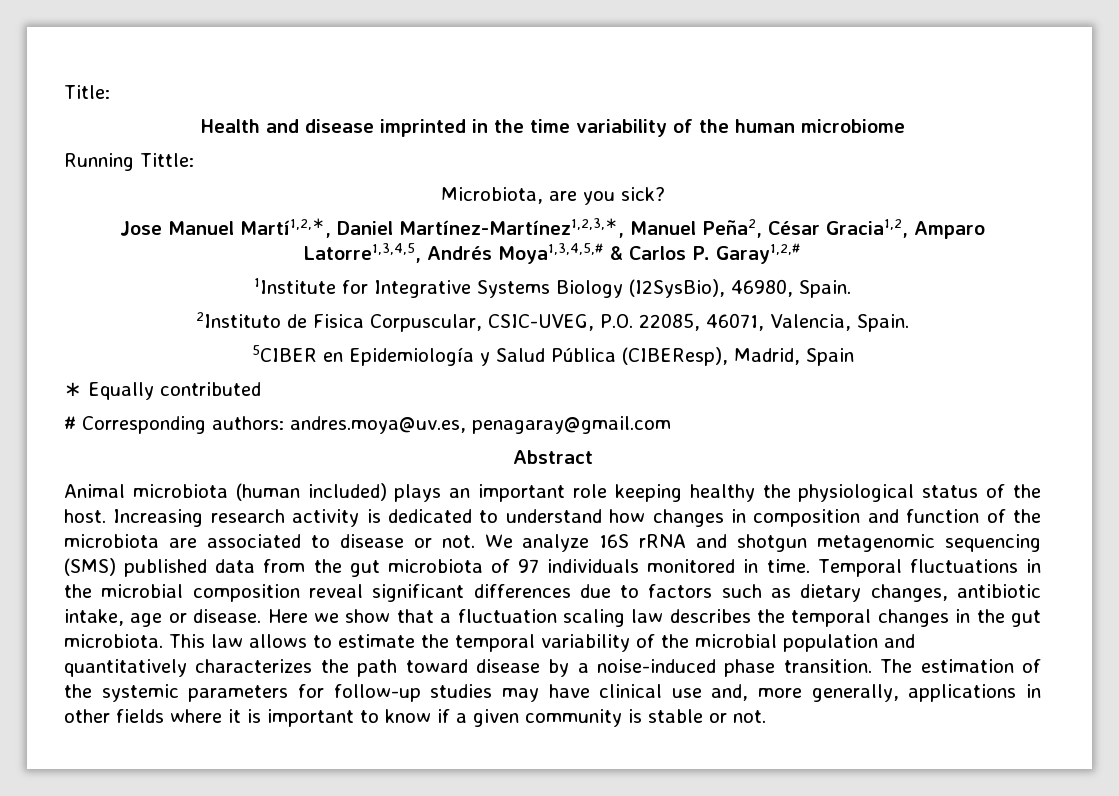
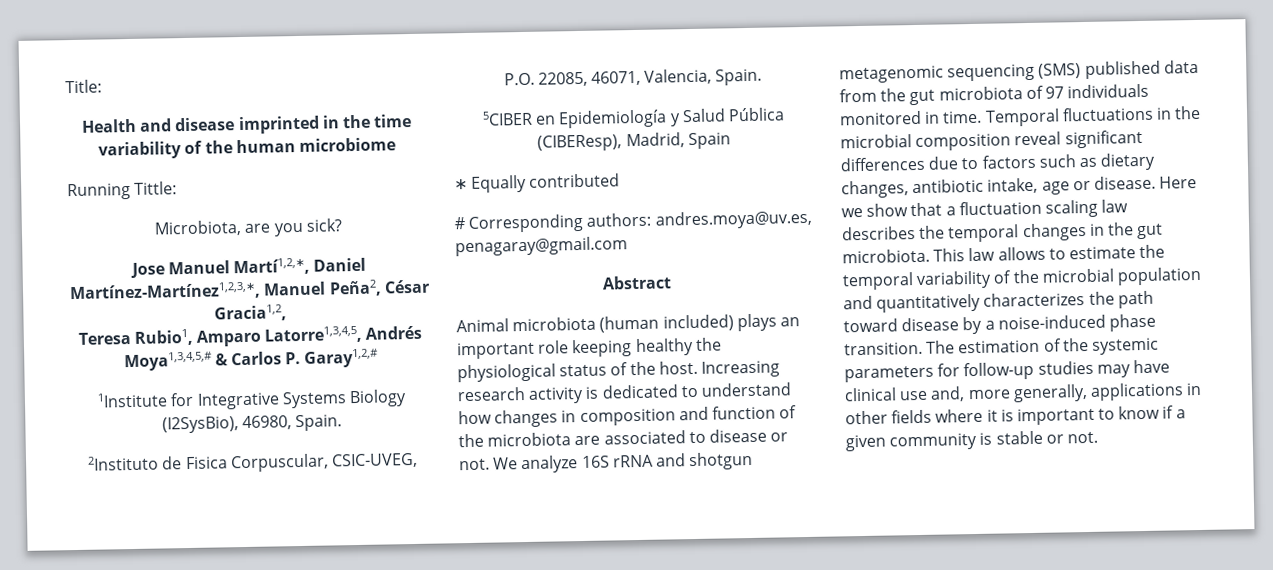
(908, 228) none -> [77,328,193,346] // Teresa Rubio1,

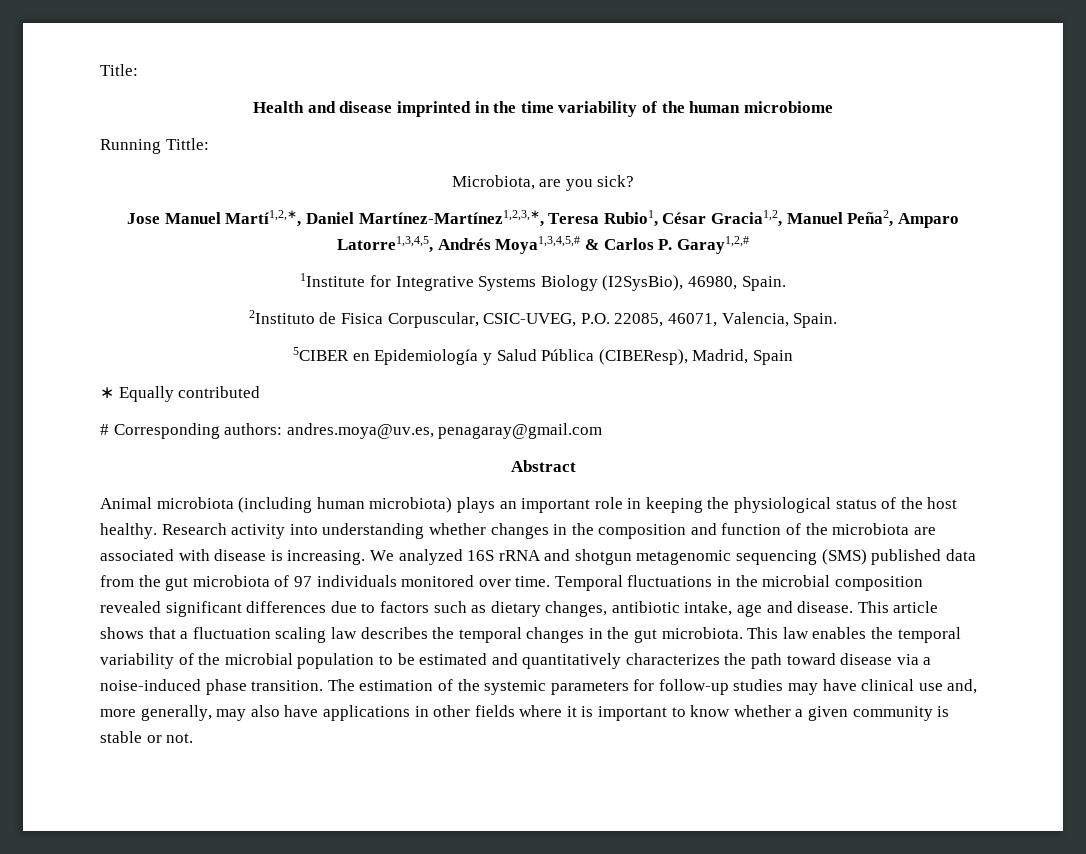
[263,279,430,297] [213,304,287,322] [77,328,193,346] Manuel Peña2, César Gracia1,2, // Teresa Rubio1, -> [548,210,894,227] Teresa Rubio1, César Gracia1,2, Manuel Peña2,
[599,314,734,333] (human included) -> [238,497,453,513] (including human microbiota)
[571,338,694,358] keeping healthy -> [627,497,703,513] in keeping
[658,360,780,378] [457,382,791,404] [458,409,577,428] host. Increasing research activity is dedicated to understand how changes in -> [927,497,958,509] [100,523,594,539] host healthy. Research activity into understanding whether changes in the
[688,428,789,444] [459,455,579,474] to disease or not. We analyze -> [178,549,463,565] with disease is increasing. We analyzed
[924,111,941,124] in -> [478,579,511,587] over
[1014,131,1062,146] reveal -> [100,601,161,613] revealed
[1072,175,1198,191] [841,203,909,218] or disease. Here we show -> [766,601,939,613] [100,627,144,639] and disease. This article shows
[997,246,1136,261] allows to estimate -> [812,627,867,639] enables
(1202, 276) none -> [378,653,488,665] to be estimated
[962,316,983,335] by -> [896,654,919,665] via
(1088, 393) none -> [216,705,319,721] may also have
[1162,405,1175,419] if -> [733,705,791,717] whether

